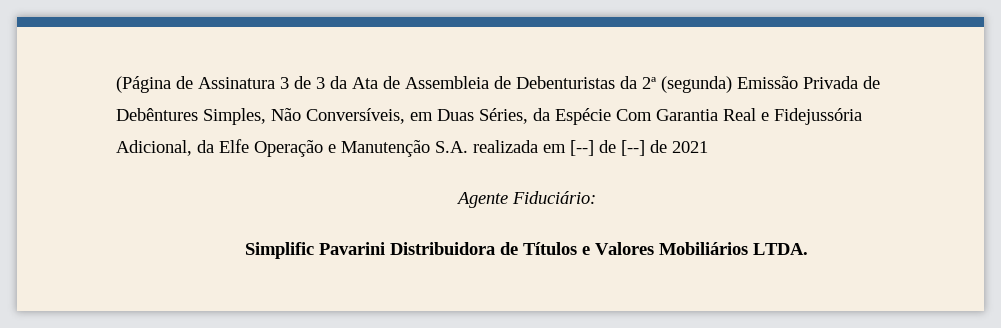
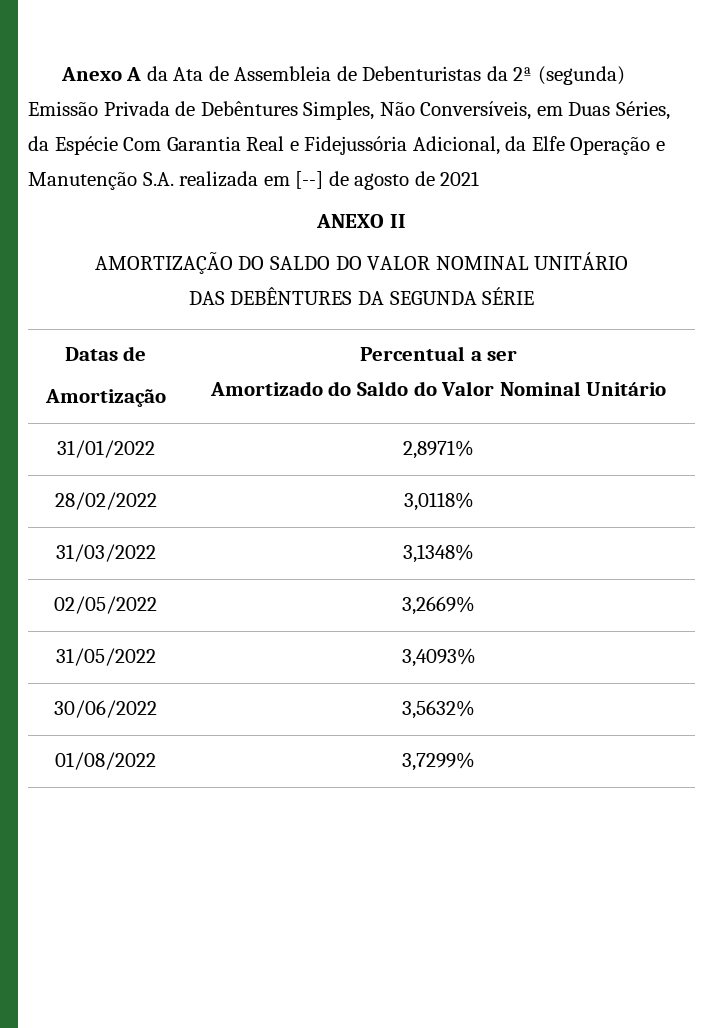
[116,76,325,93] (Página de Assinatura 3 de 3 -> [60,67,142,81] Anexo A
[621,140,645,156] [--] -> [354,173,410,190] agosto
[455,191,596,208] [245,242,808,259] Agente Fiduciário: // Simplific Pavarini Distribuidora de Títulos e Valores Mobiliários LTDA. -> [316,214,406,228] [94,251,629,274] [188,287,535,305] [64,346,147,361] [44,389,166,407] [359,346,518,361] [209,381,667,396] [56,440,155,458] [403,440,474,459] [54,492,157,510] [403,492,474,511] [55,544,156,562] [403,544,474,563] [54,596,157,614] [402,596,475,615] [55,648,156,666] [401,648,476,667] [54,700,157,718] [402,700,475,719] [55,752,156,770] [402,752,475,771] ANEXO II // AMORTIZAÇÃO DO SALDO DO VALOR NOMINAL UNITÁRIO // DAS DEBÊNTURES DA SEGUNDA SÉRIE // Datas de // Amortização | Percentual a ser // Amortizado do Saldo do Valor Nominal Unitário // 31/01/2022 | 2,8971% // 28/02/2022 | 3,0118% // 31/03/2022 | 3,1348% // 02/05/2022 | 3,2669% // 31/05/2022 | 3,4093% // 30/06/2022 | 3,5632% // 01/08/2022 | 3,7299%

